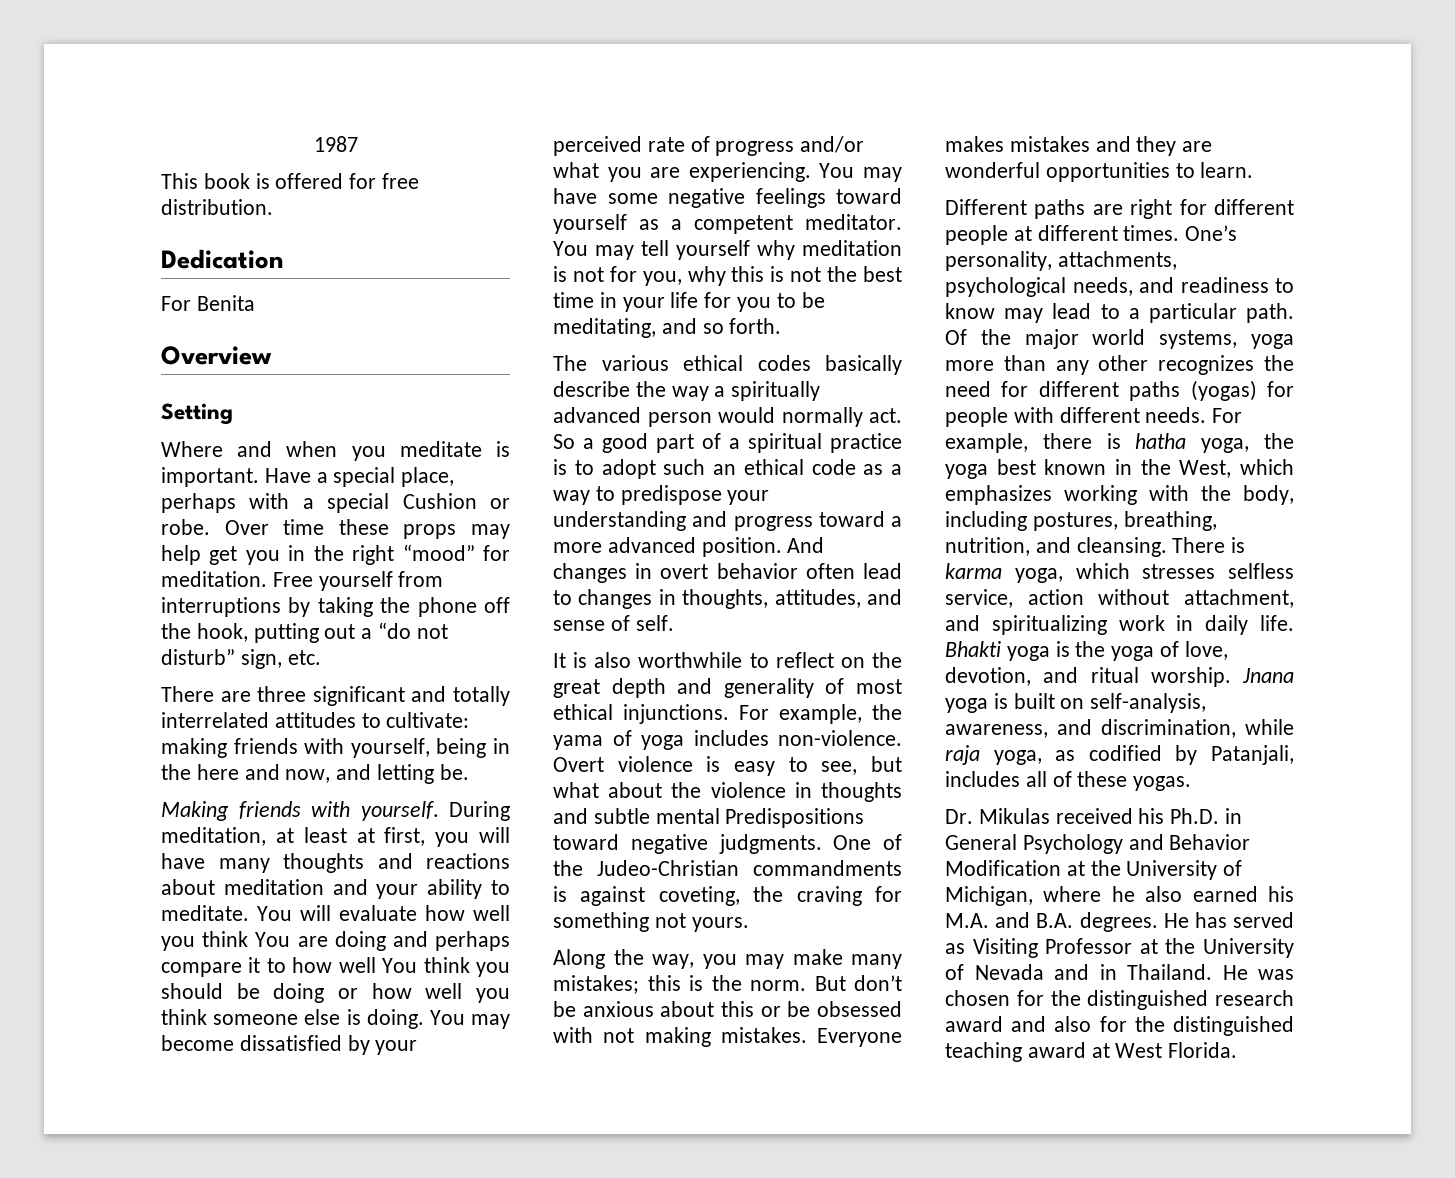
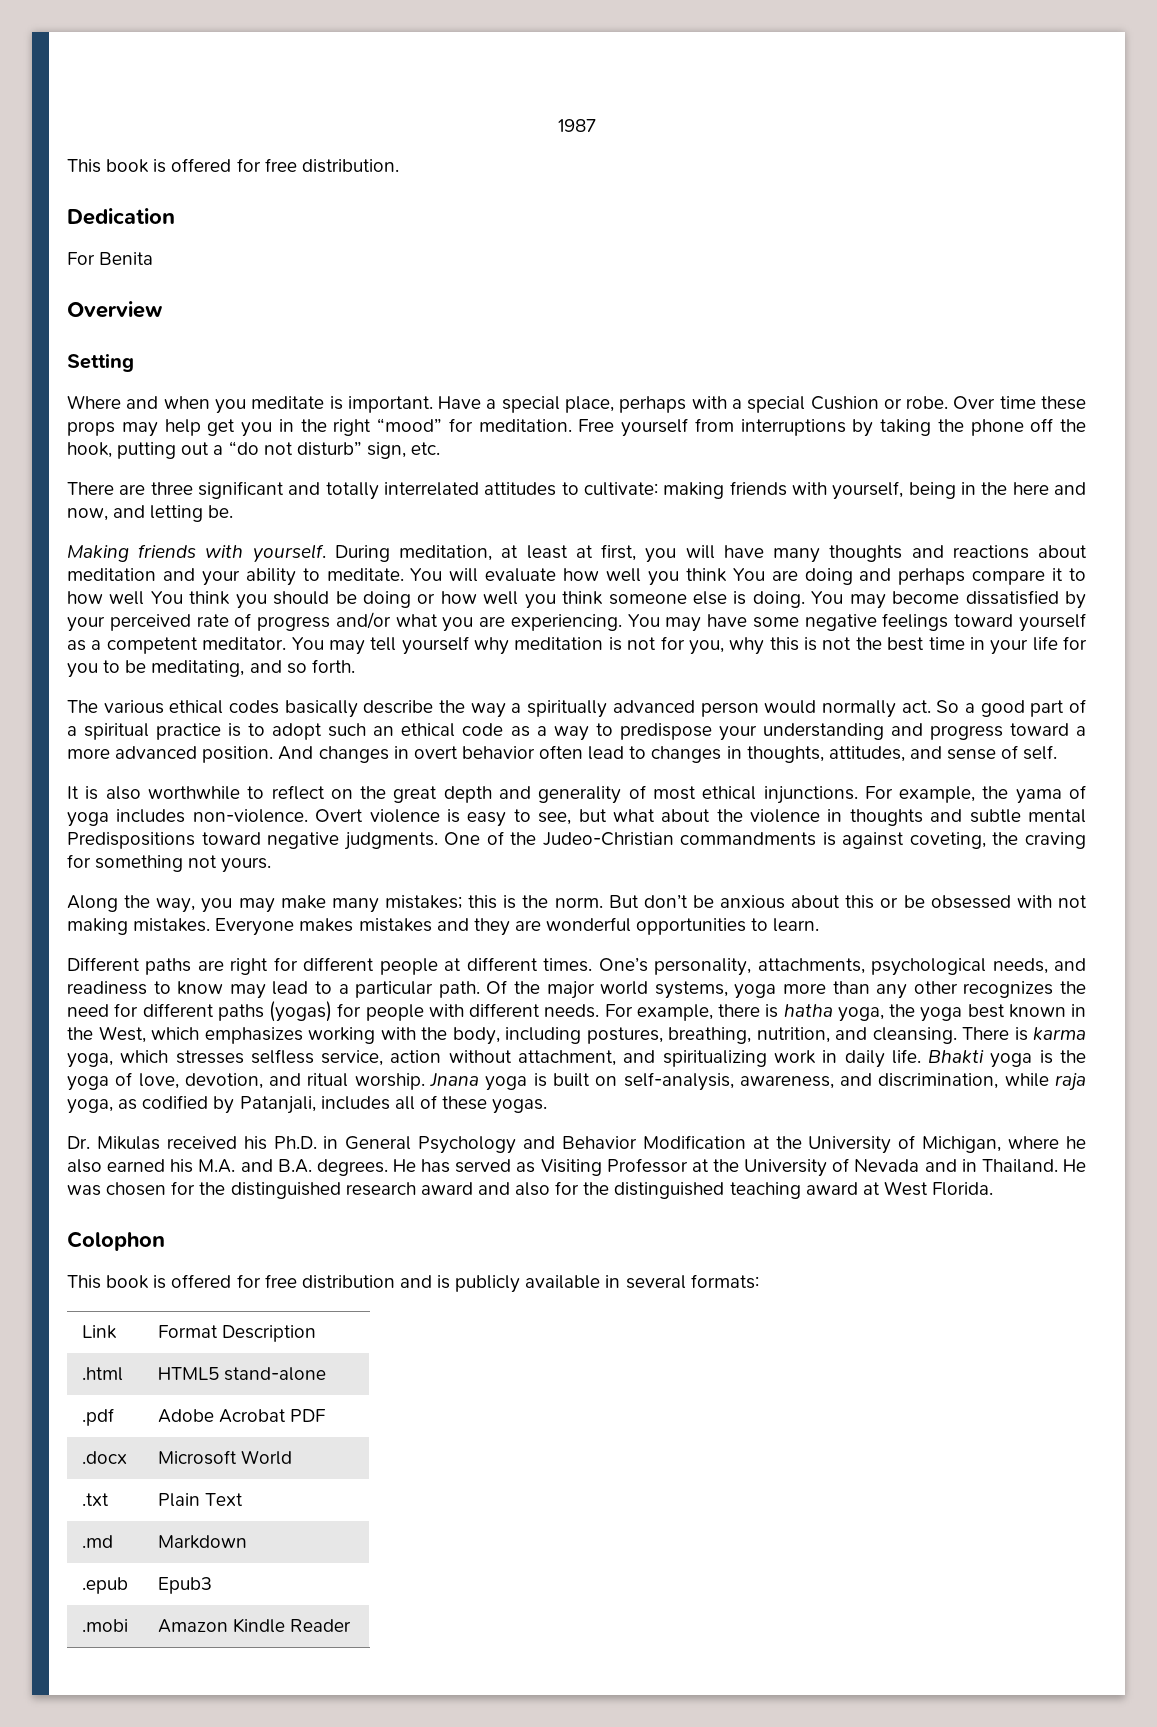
(1238, 1050) none -> [67,1231,165,1251] [67,1274,759,1293] [81,1325,117,1339] [157,1325,317,1342] [81,1367,123,1381] [157,1367,327,1381] [81,1408,114,1426] [157,1409,327,1423] [81,1451,127,1464] [157,1450,293,1465] [81,1493,109,1506] [157,1493,244,1507] [81,1535,113,1548] [157,1535,247,1549] [81,1577,128,1594] [157,1577,212,1594] [81,1619,128,1632] [157,1618,352,1633] // Colophon // This book is offered for free distribution and is publicly available in several formats: // Link | Format Description // .html | HTML5 stand-alone // .pdf | Adobe Acrobat PDF // .docx | Microsoft World // .txt | Plain Text // .md | Markdown // .epub | Epub3 // .mobi | Amazon Kindle Reader

